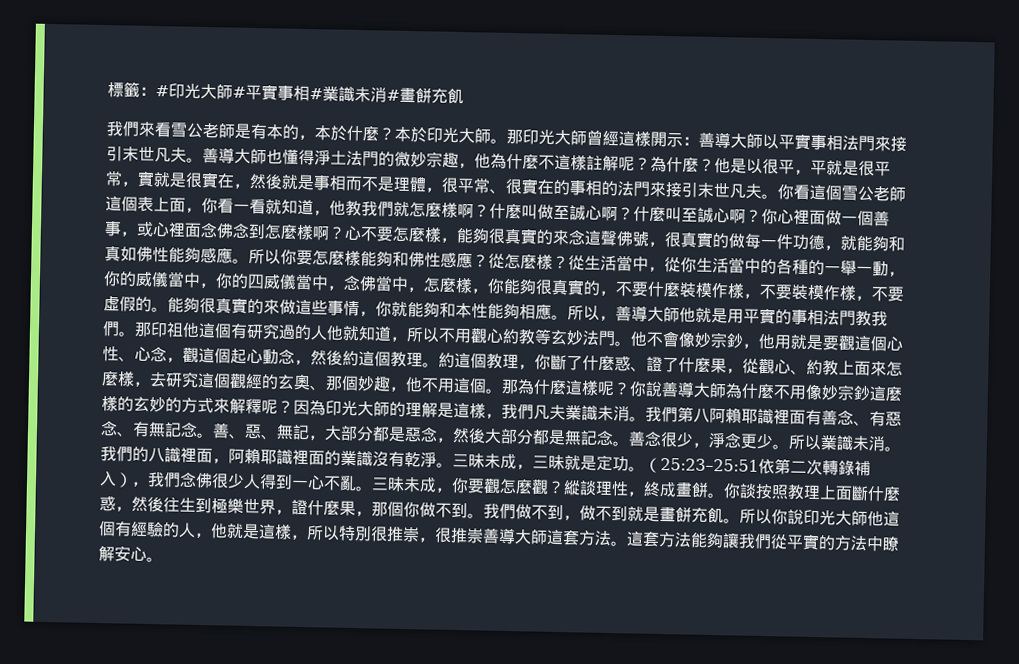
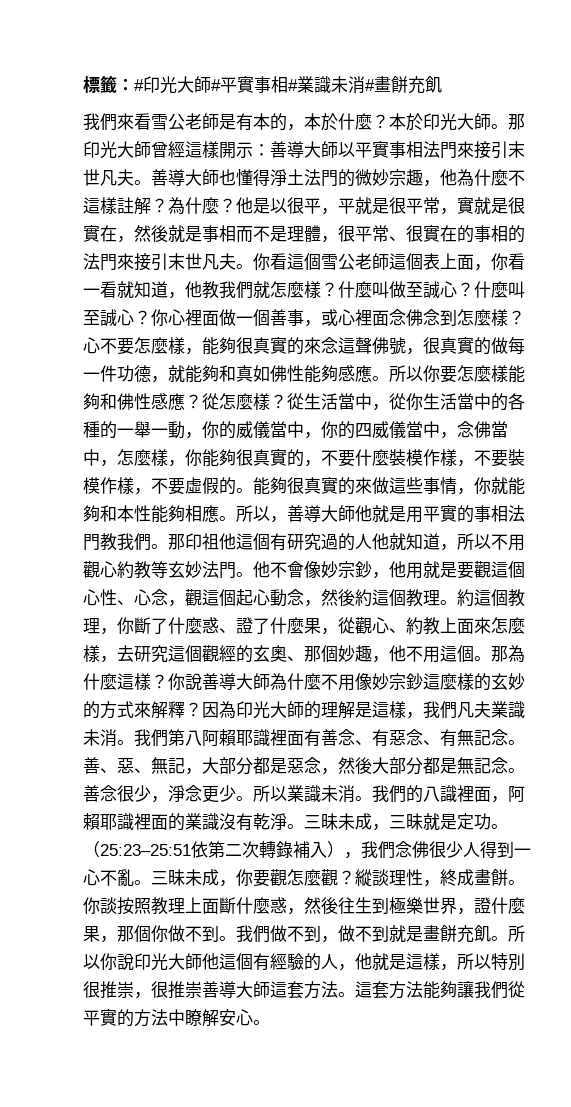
[618,156,635,172] 呢 -> (151, 206) none
[457,203,474,219] 啊 -> (321, 289) none
[601,206,618,222] 啊 -> (457, 289) none
[729,209,746,224] 啊 -> (134, 317) none
[312,226,330,241] 啊 -> (508, 317) none
[597,380,615,397] 呢 -> (151, 681) none
[261,399,278,415] 呢 -> (185, 709) none

